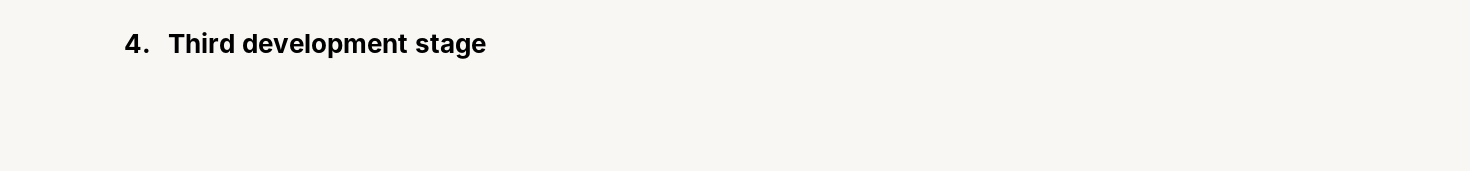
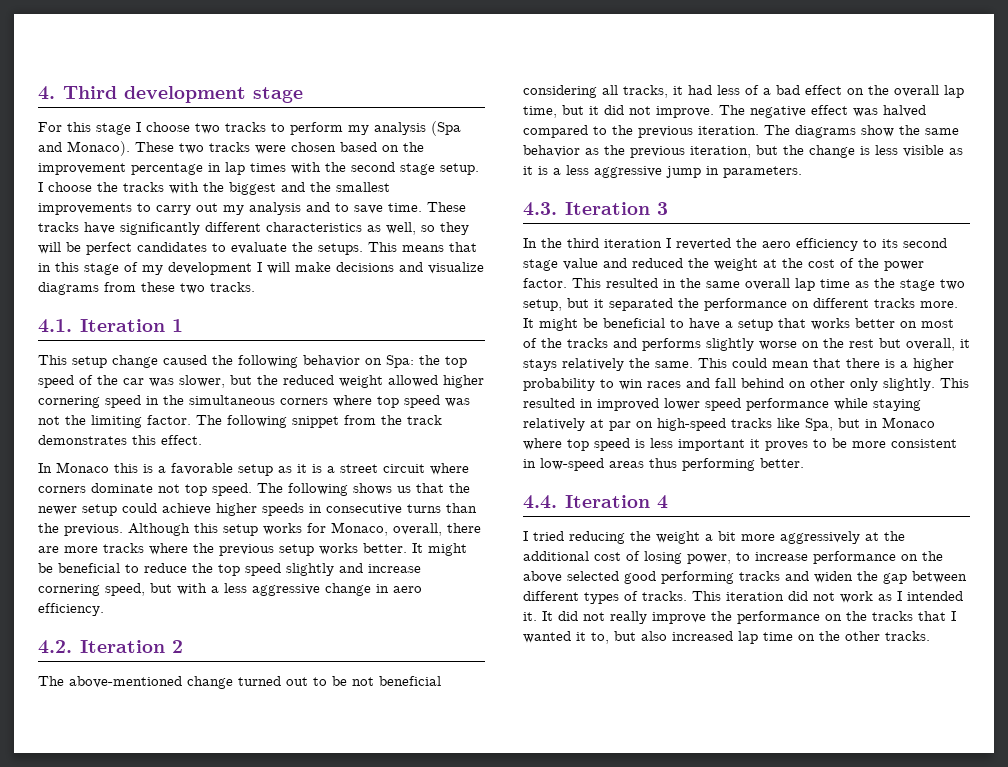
(487, 46) none -> [38,121,461,136] [38,141,424,156] [38,162,479,175] [38,182,390,195] [38,202,466,215] [38,222,469,235] [38,242,477,255] [38,262,484,275] [38,282,255,295] [38,319,183,333] [38,355,467,368] [38,375,484,388] [38,395,470,408] [38,415,442,428] [38,435,202,445] [38,462,469,476] [38,483,470,496] [38,503,477,516] [38,522,481,536] [38,543,467,556] [38,563,421,576] [38,583,422,596] [38,603,104,616] [38,640,183,654] [38,676,441,689] [523,85,964,98] [523,105,926,118] [523,125,959,138] [523,145,963,158] [523,165,802,178] [523,202,668,216] [523,238,947,251] [523,258,924,271] [523,278,965,291] [523,298,958,311] [523,318,954,331] [523,338,970,351] [523,358,954,371] [523,378,969,391] [523,398,921,411] [523,417,935,431] [523,438,957,451] [523,458,804,471] [523,495,668,509] [523,531,905,544] [523,551,943,564] [523,571,967,584] [523,591,963,604] [523,611,956,624] [523,631,930,644] // For this stage I choose two tracks to perform my analysis (Spa and Monaco). These two tracks were chosen based on the improvement percentage in lap times with the second stage setup. I choose the tracks with the biggest and the smallest improvements to carry out my analysis and to save time. These tracks have significantly different characteristics as well, so they will be perfect candidates to evaluate the setups. This means that in this stage of my development I will make decisions and visualize diagrams from these two tracks. // 4.1. Iteration 1 // This setup change caused the following behavior on Spa: the top speed of the car was slower, but the reduced weight allowed higher cornering speed in the simultaneous corners where top speed was not the limiting factor. The following snippet from the track demonstrates this effect. // In Monaco this is a favorable setup as it is a street circuit where corners dominate not top speed. The following shows us that the newer setup could achieve higher speeds in consecutive turns than the previous. Although this setup works for Monaco, overall, there are more tracks where the previous setup works better. It might be beneficial to reduce the top speed slightly and increase cornering speed, but with a less aggressive change in aero efficiency. // 4.2. Iteration 2 // The above-mentioned change turned out to be not beneficial considering all tracks, it had less of a bad effect on the overall lap time, but it did not improve. The negative effect was halved compared to the previous iteration. The diagrams show the same behavior as the previous iteration, but the change is less visible as it is a less aggressive jump in parameters. // 4.3. Iteration 3 // In the third iteration I reverted the aero efficiency to its second stage value and reduced the weight at the cost of the power factor. This resulted in the same overall lap time as the stage two setup, but it separated the performance on different tracks more. It might be beneficial to have a setup that works better on most of the tracks and performs slightly worse on the rest but overall, it stays relatively the same. This could mean that there is a higher probability to win races and fall behind on other only slightly. This resulted in improved lower speed performance while staying relatively at par on high-speed tracks like Spa, but in Monaco where top speed is less important it proves to be more consistent in low-speed areas thus performing better. // 4.4. Iteration 4 // I tried reducing the weight a bit more aggressively at the additional cost of losing power, to increase performance on the above selected good performing tracks and widen the gap between different types of tracks. This iteration did not work as I intended it. It did not really improve the performance on the tracks that I wanted it to, but also increased lap time on the other tracks.

